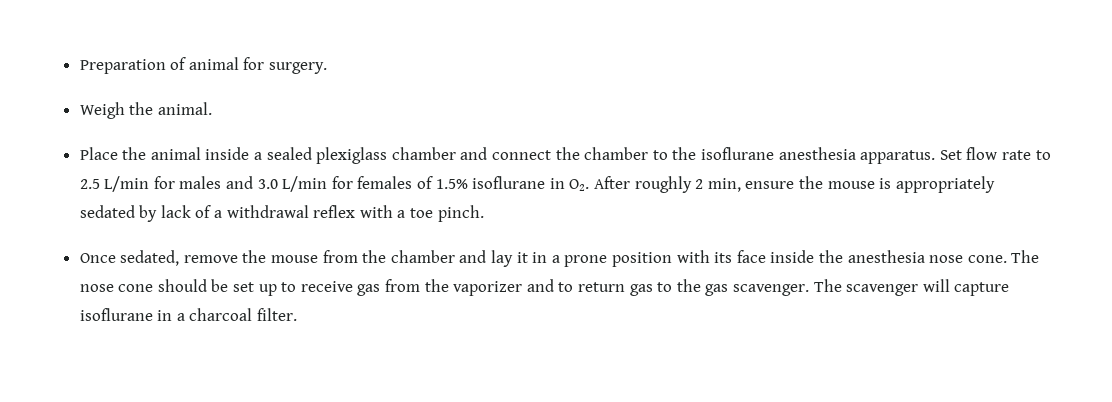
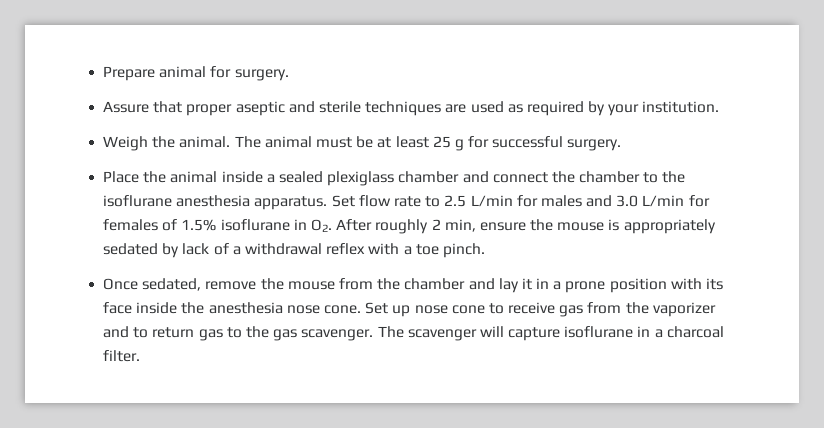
[79,57,187,74] Preparation of -> [103,66,156,81] Prepare
[79,102,212,119] Weigh the animal. -> [103,101,720,116] [103,136,622,151] Assure that proper aseptic and sterile techniques are used as required by your institution. // Weigh the animal. The animal must be at least 25 g for successful surgery.
[1011,250,1040,263] [79,279,277,296] The nose cone should be set up -> [365,302,485,317] Set up nose cone

